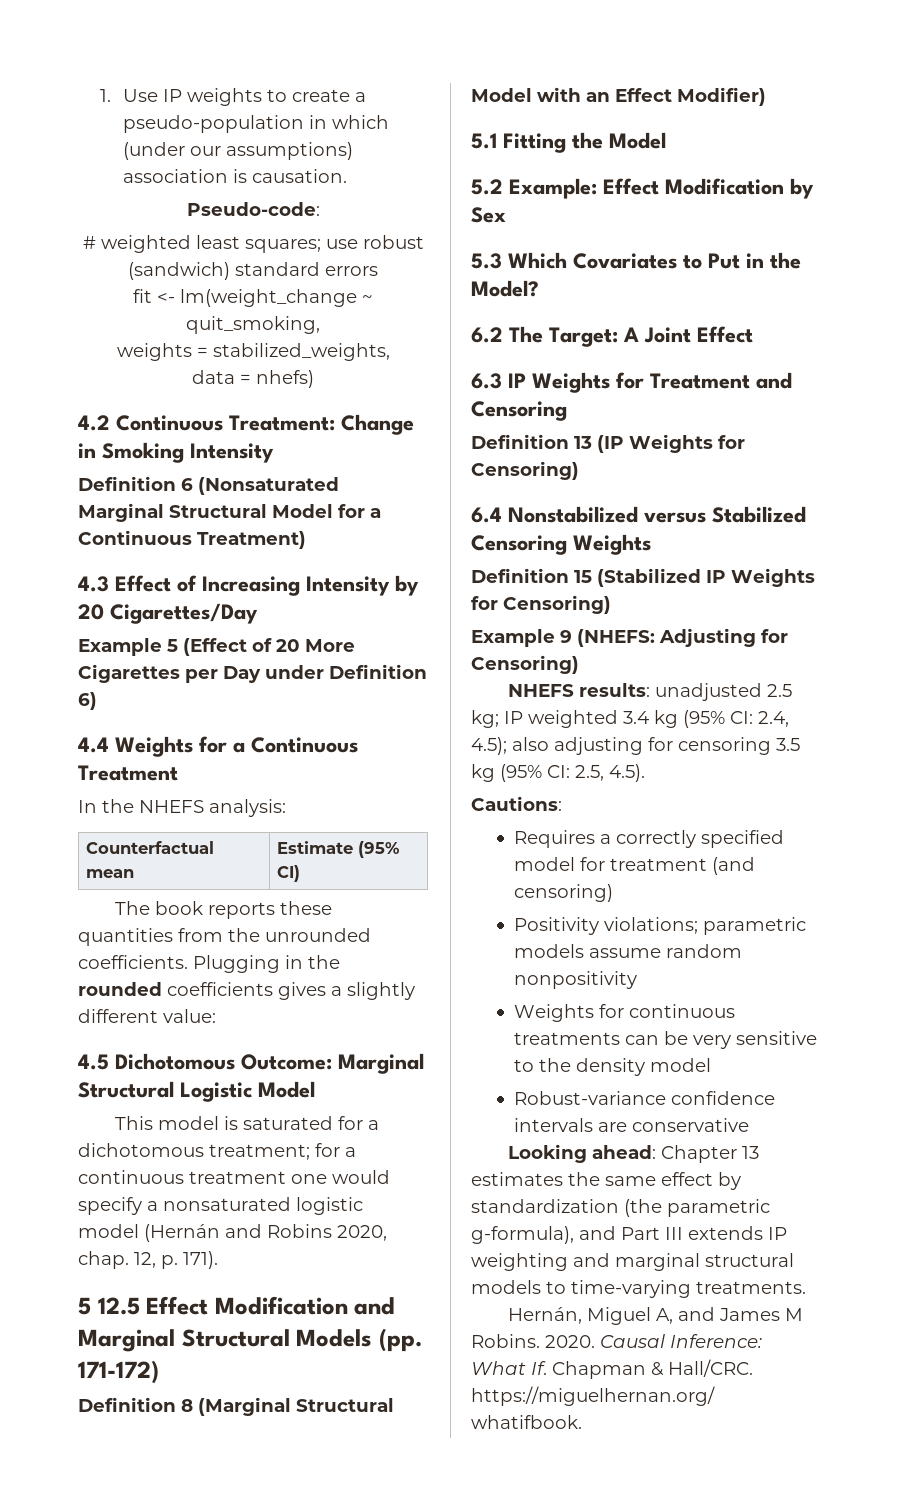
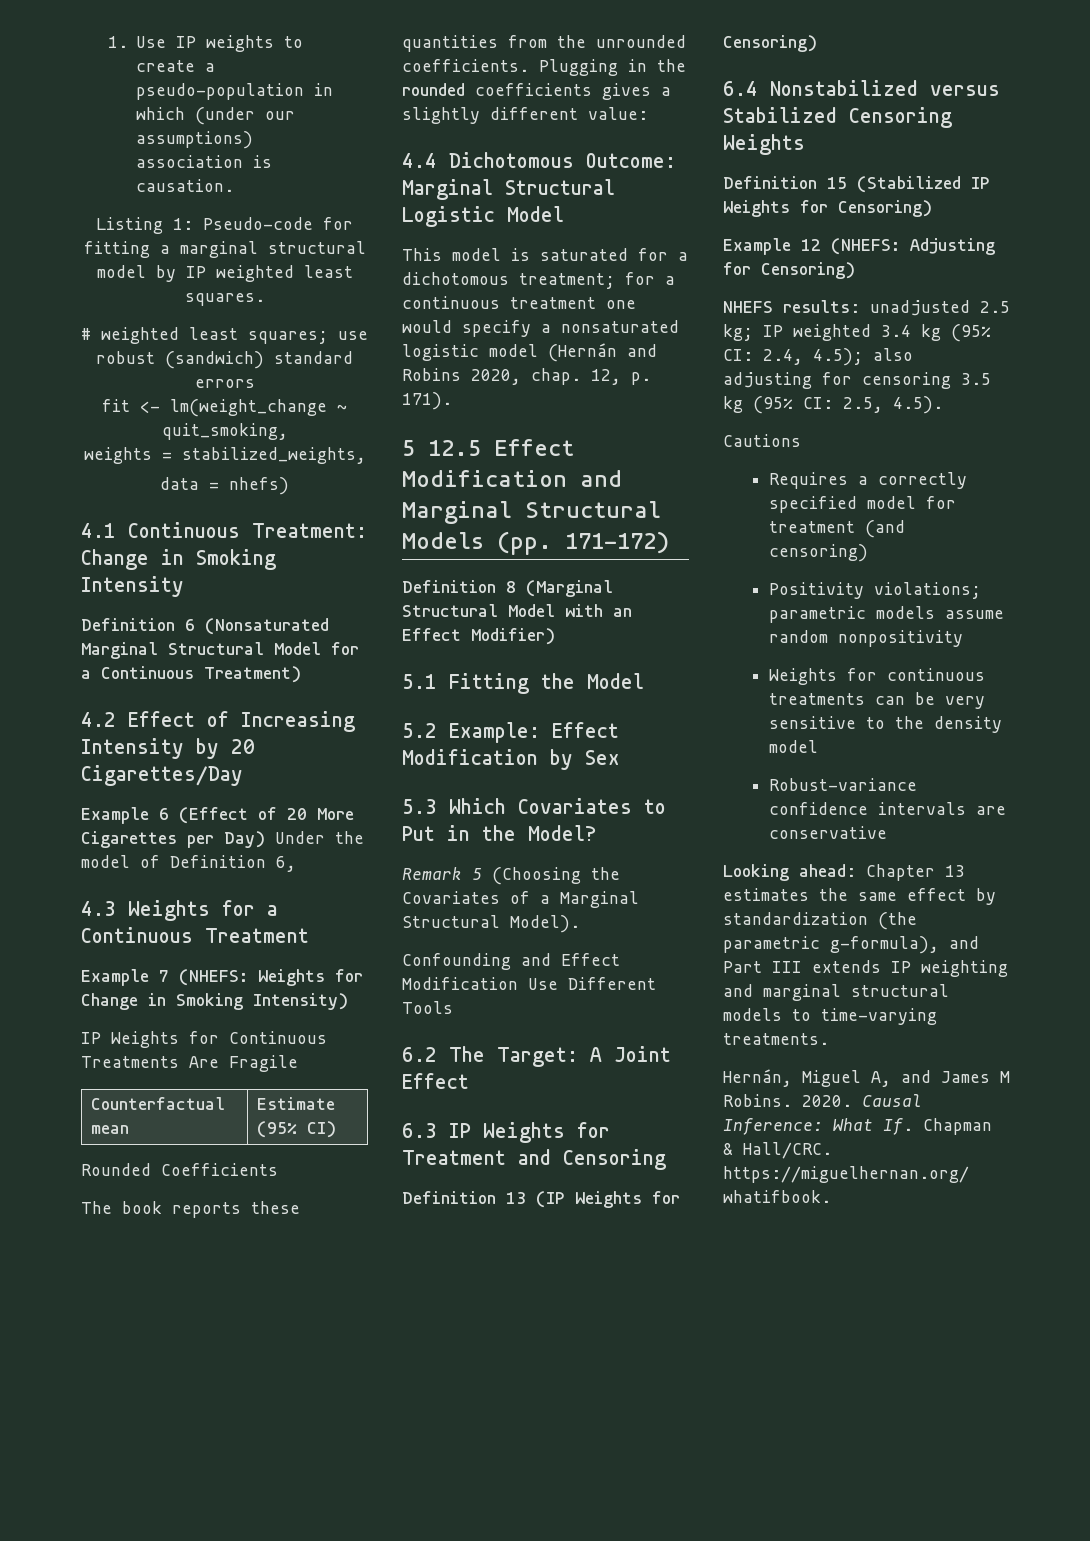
[186,202,320,216] Pseudo-code: -> [96,217,353,234] [83,241,366,258] [96,265,353,282] [184,293,265,306] Listing 1: Pseudo-code for fitting a marginal structural model by IP weighted least squares.
[78,415,110,431] 4.2 -> [81,523,116,538] 4.1
[78,576,109,592] 4.3 -> [81,712,116,727] 4.2
[167,639,178,652] 5 -> [159,808,169,820] 6
[223,664,427,683] [78,692,97,710] [78,737,109,753] Day under Definition 6) // 4.4 -> [224,831,364,848] [81,855,296,872] [81,901,116,916] Day) Under the model of Definition 6, // 4.3
[78,799,286,817] In the NHEFS analysis: -> [81,969,363,986] [81,993,348,1010] [81,1031,327,1048] [81,1055,298,1072] Example 7 (NHEFS: Weights for Change in Smoking Intensity) // IP Weights for Continuous Treatments Are Fragile
(301, 873) none -> [81,1163,278,1176] // Rounded Coefficients
[78,1054,109,1070] 4.5 -> [402,153,437,168] 4.4
(539, 288) none -> [402,867,620,885] [402,891,639,908] [402,915,580,933] [402,953,620,970] [402,977,656,990] [402,1001,453,1014] // Remark 5 (Choosing the Covariates of a Marginal Structural Model). // Confounding and Effect Modification Use Different Tools
[560,630,572,643] 9 -> [801,239,821,251] 12
[471,796,562,811] Cautions: -> [723,434,801,447] Cautions

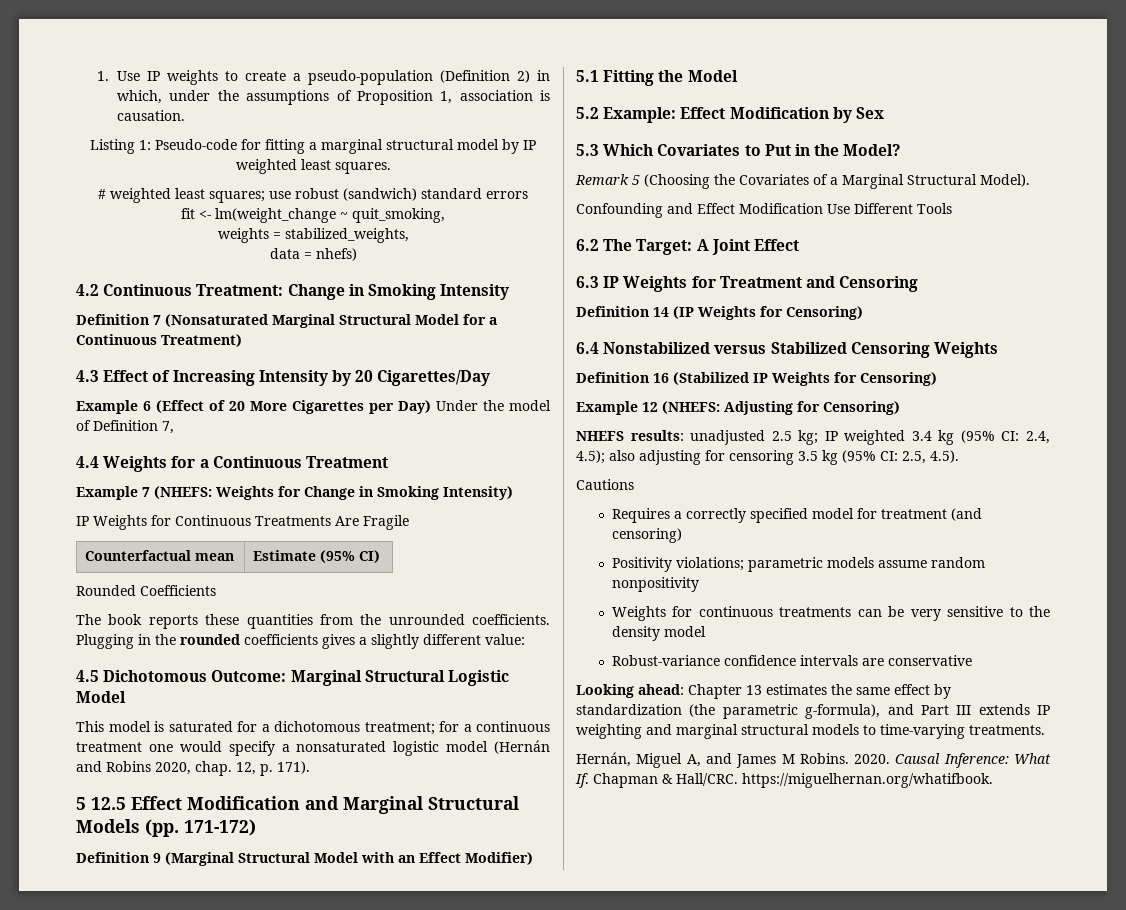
[314,83,334,96] [136,107,296,125] [136,131,254,149] in which (under our assumptions) -> [440,70,550,83] [117,90,453,105] (Definition 2) in which, under the assumptions of Proposition 1,
[81,523,116,538] 4.1 -> [76,284,99,296] 4.2
[185,619,195,631] 6 -> [153,315,161,325] 7
[81,712,116,727] 4.2 -> [76,370,99,382] 4.3
[276,856,296,872] [81,901,116,916] 6, // 4.3 -> [162,421,174,434] [76,456,99,468] 7, // 4.4
[402,153,437,168] 4.4 -> [76,670,99,682] 4.5
[506,581,516,593] 8 -> [153,853,161,863] 9
[506,1192,526,1204] 13 -> [653,307,669,317] 14
[827,177,847,189] 15 -> [653,373,669,383] 16

